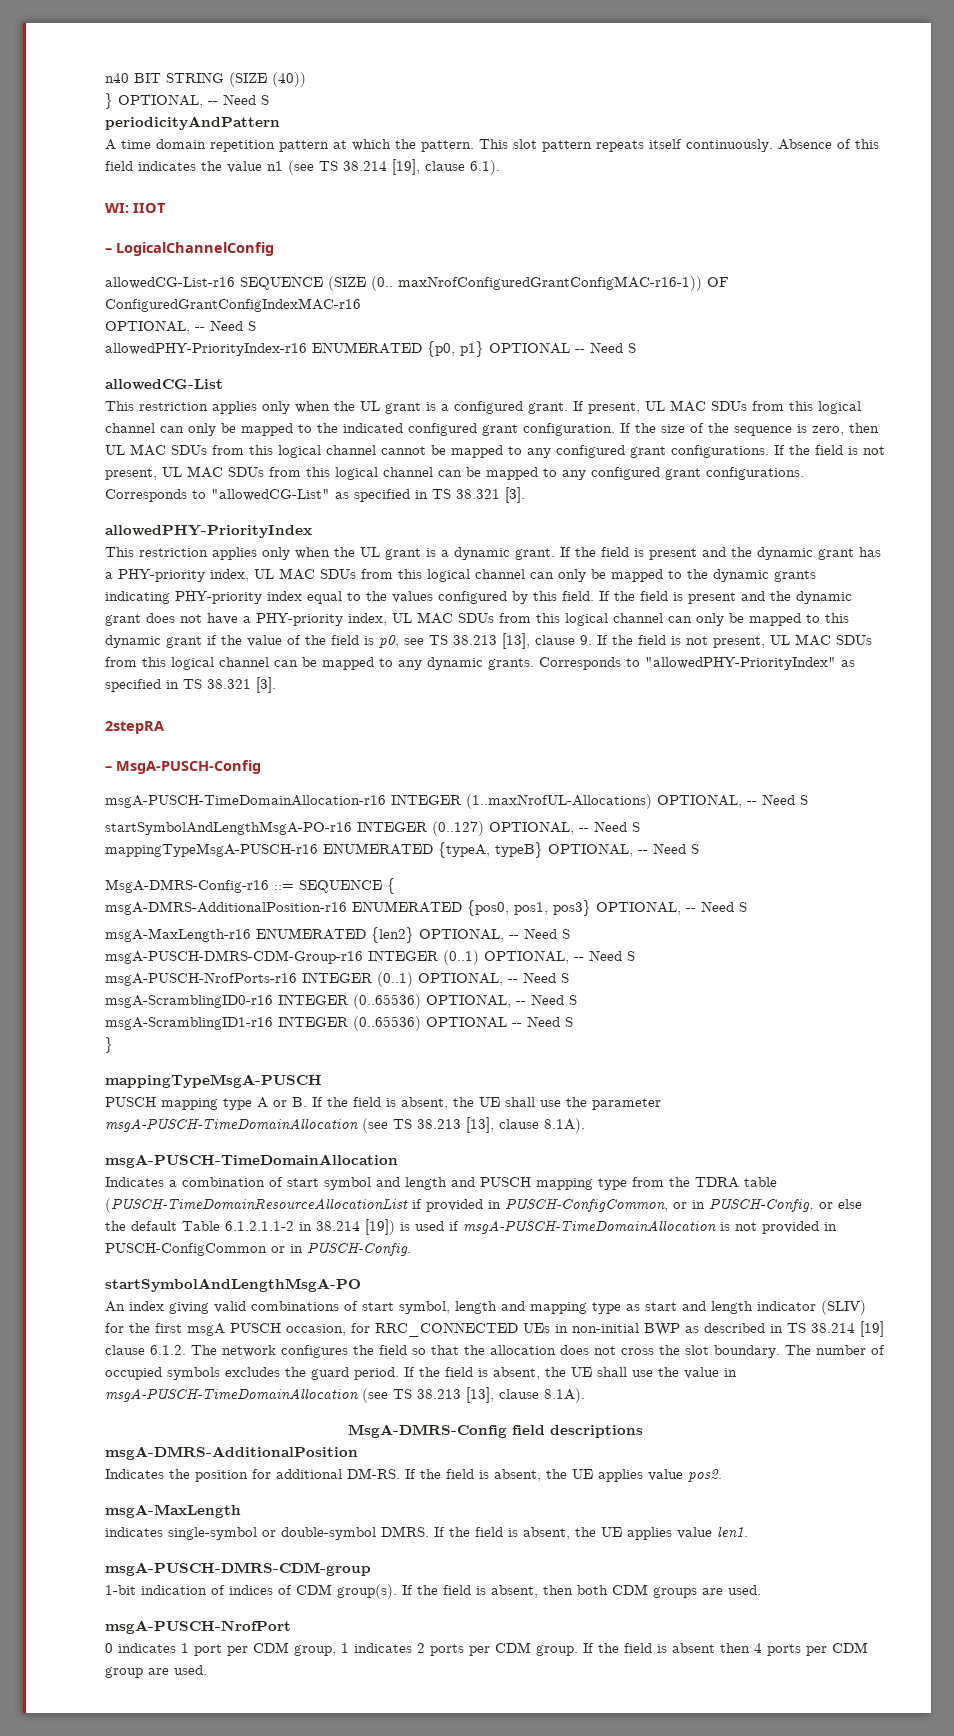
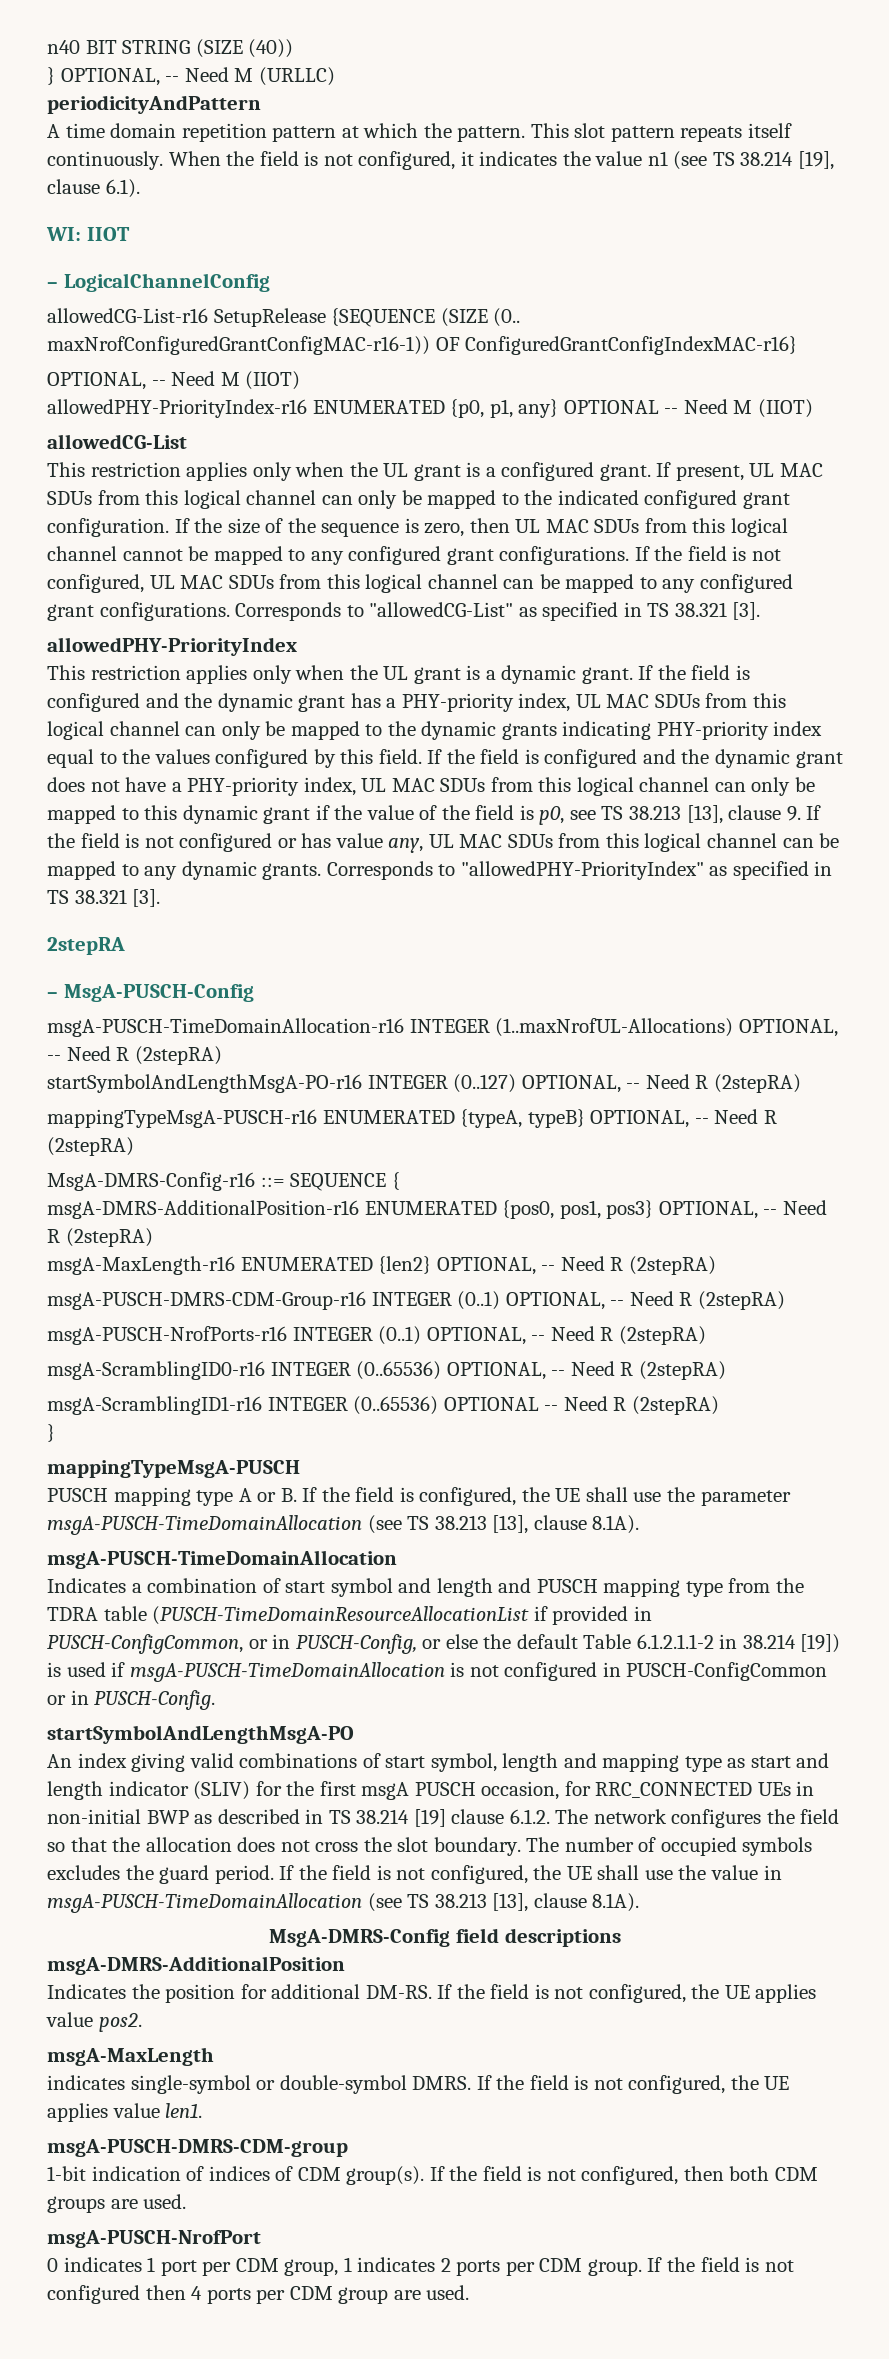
[261,95,269,105] S -> [234,67,335,86] M (URLLC)
[778,139,879,150] [105,161,133,171] Absence of this field -> [168,151,474,170] When the field is not configured, it
[240,276,323,290] SEQUENCE -> [213,308,436,327] SetupRelease {SEQUENCE
[105,298,361,312] [105,320,256,334] ConfiguredGrantConfigIndexMAC-r16 // OPTIONAL, -- Need S -> [465,336,798,355] [47,371,301,390] ConfiguredGrantConfigIndexMAC-r16} // OPTIONAL, -- Need M (IIOT)
[460,341,636,357] p1} OPTIONAL -- Need S -> [489,399,813,418] p1, any} OPTIONAL -- Need M (IIOT)
[105,468,157,480] present, -> [47,574,144,593] configured,
[649,548,697,560] present -> [47,693,140,712] configured
[688,592,736,604] present -> [544,749,638,768] configured
[713,636,765,648] present, -> [179,833,424,853] configured or has value any,
[800,795,808,805] S -> [116,1046,222,1065] R (2stepRA)
[632,822,640,832] S -> [695,1074,801,1093] R (2stepRA)
[691,844,699,854] S -> [763,1110,777,1124] [47,1137,134,1156] R (2stepRA)
[739,902,747,912] S -> [47,1228,153,1247] R (2stepRA)
[562,929,570,939] S -> [610,1256,716,1275] R (2stepRA)
[627,951,635,961] S -> [679,1291,785,1310] R (2stepRA)
[561,973,569,983] S -> [600,1326,706,1345] R (2stepRA)
[569,995,577,1005] S -> [620,1361,726,1380] R (2stepRA)
[565,1017,573,1027] S -> [613,1396,719,1415] R (2stepRA)
[401,1097,448,1110] absent, -> [419,1487,517,1506] configured,
[762,1221,819,1234] provided -> [504,1662,598,1681] configured
[493,1367,540,1380] absent, -> [396,1865,528,1884] not configured,
[494,1469,541,1482] absent, -> [554,1984,686,2003] not configured,
[523,1527,570,1540] absent, -> [593,2075,726,2094] not configured,
[491,1585,538,1598] absent, -> [546,2166,679,2185] not configured,
[672,1643,715,1653] absent -> [764,2260,794,2272] [47,2285,140,2304] not configured

